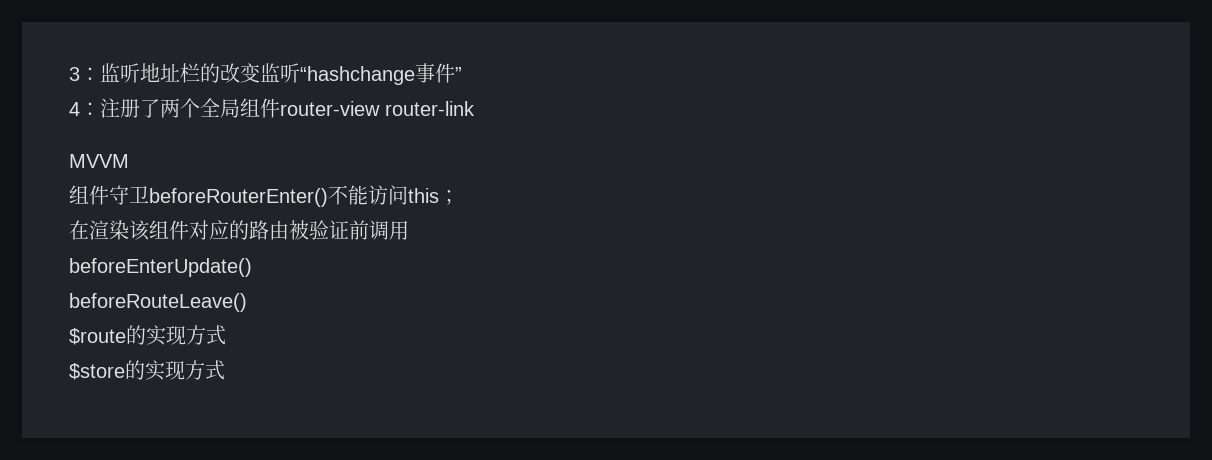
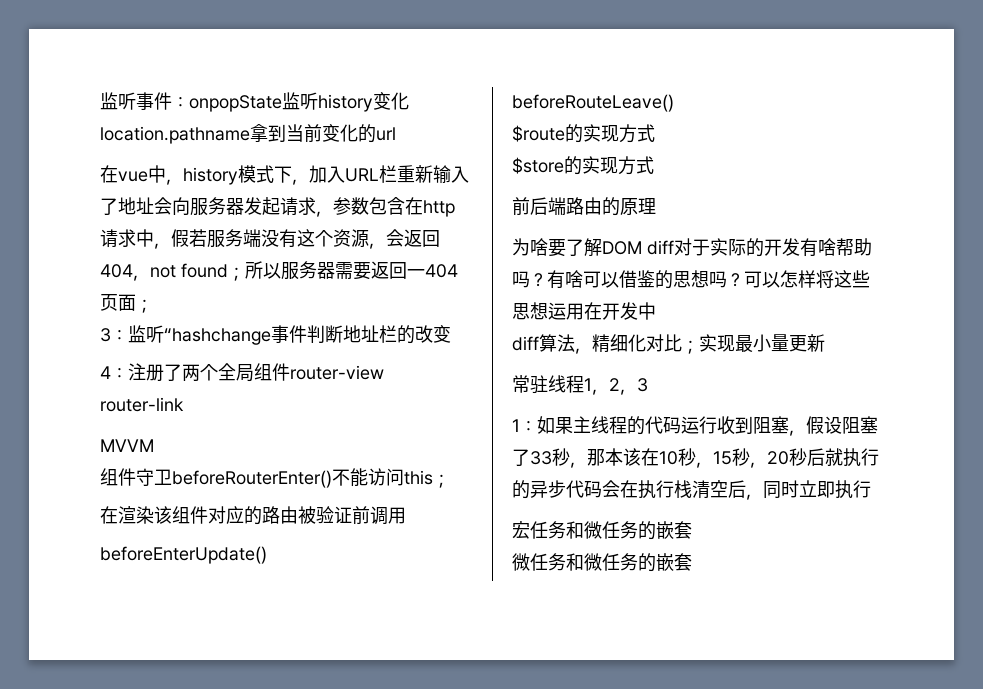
[69,63,140,83] 3：监听 -> [100,92,409,112] [100,124,396,144] [100,165,469,185] [100,197,455,217] [100,229,440,249] [100,261,458,281] [100,294,153,313] [100,325,343,345] 监听事件：onpopState监听history变化location.pathname拿到当前变化的url // 在vue中，history模式下，加入URL栏重新输入了地址会向服务器发起请求，参数包含在http请求中，假若服务端没有这个资源，会返回404，not found；所以服务器需要返回一404页面； // 3：监听“hashchange事件判断
[260,63,462,85] 监听“hashchange事件” -> (451, 334) none
(225, 370) none -> [512,197,656,216] [512,238,872,257] [512,270,870,289] [512,302,656,320] [512,334,825,354] [512,375,648,395] [512,416,878,436] [512,448,879,468] [512,480,871,500] [512,521,692,540] [512,553,692,572] // 前后端路由的原理 // 为啥要了解DOM diff对于实际的开发有啥帮助吗？有啥可以借鉴的思想吗？可以怎样将这些思想运用在开发中 // diff算法，精细化对比；实现最小量更新 // 常驻线程1，2，3 // 1：如果主线程的代码运行收到阻塞，假设阻塞了33秒，那本该在10秒，15秒，20秒后就执行的异步代码会在执行栈清空后，同时立即执行 // 宏任务和微任务的嵌套 // 微任务和微任务的嵌套

